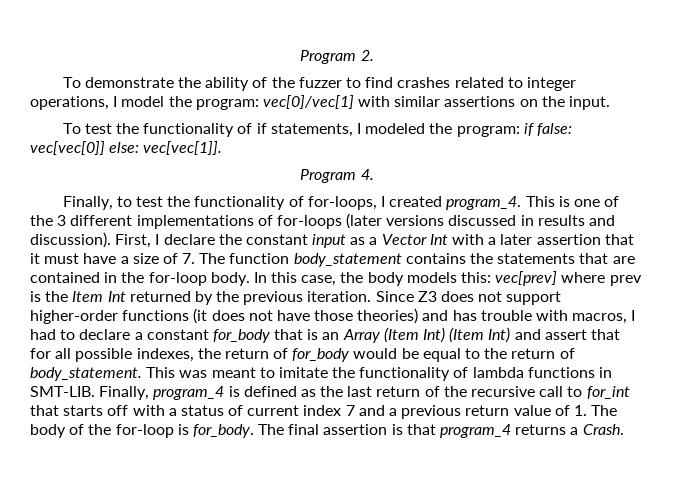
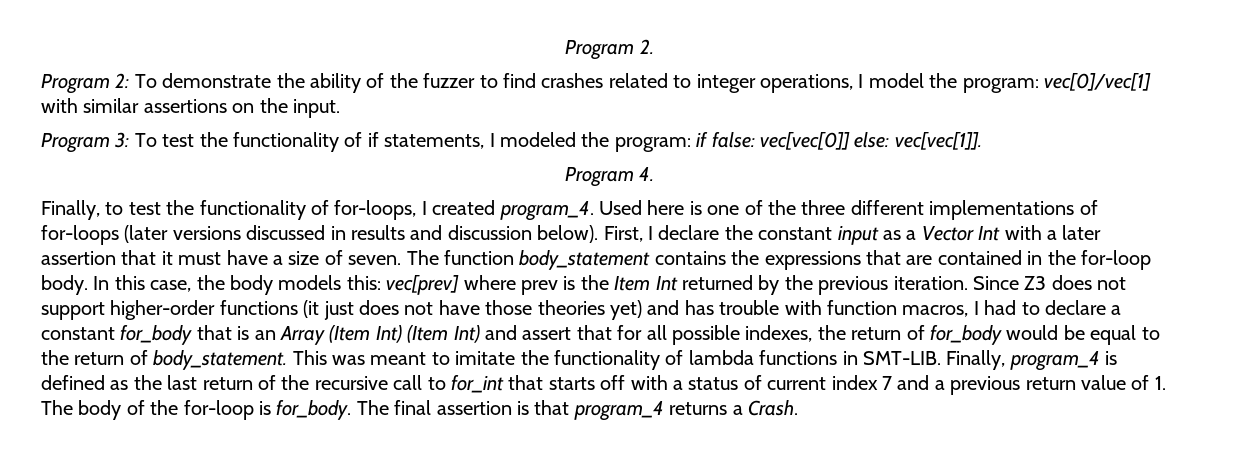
(374, 55) none -> [41,73,130,94] Program 2:
(611, 103) none -> [41,132,130,153] Program 3:
[525,196,555,207] This -> [598,200,685,215] Used here
[57,215,67,226] 3 -> [801,200,846,215] three
[30,232,111,248] discussion). -> [447,225,599,243] discussion below).
[182,253,196,264] 7. -> [348,255,402,265] seven.
[497,253,576,264] statements -> [764,251,861,270] expressions
(208, 316) none -> [323,301,354,320] just
[357,308,419,324] theories) -> [537,300,642,320] theories yet)
(569, 315) none -> [826,300,897,315] function

